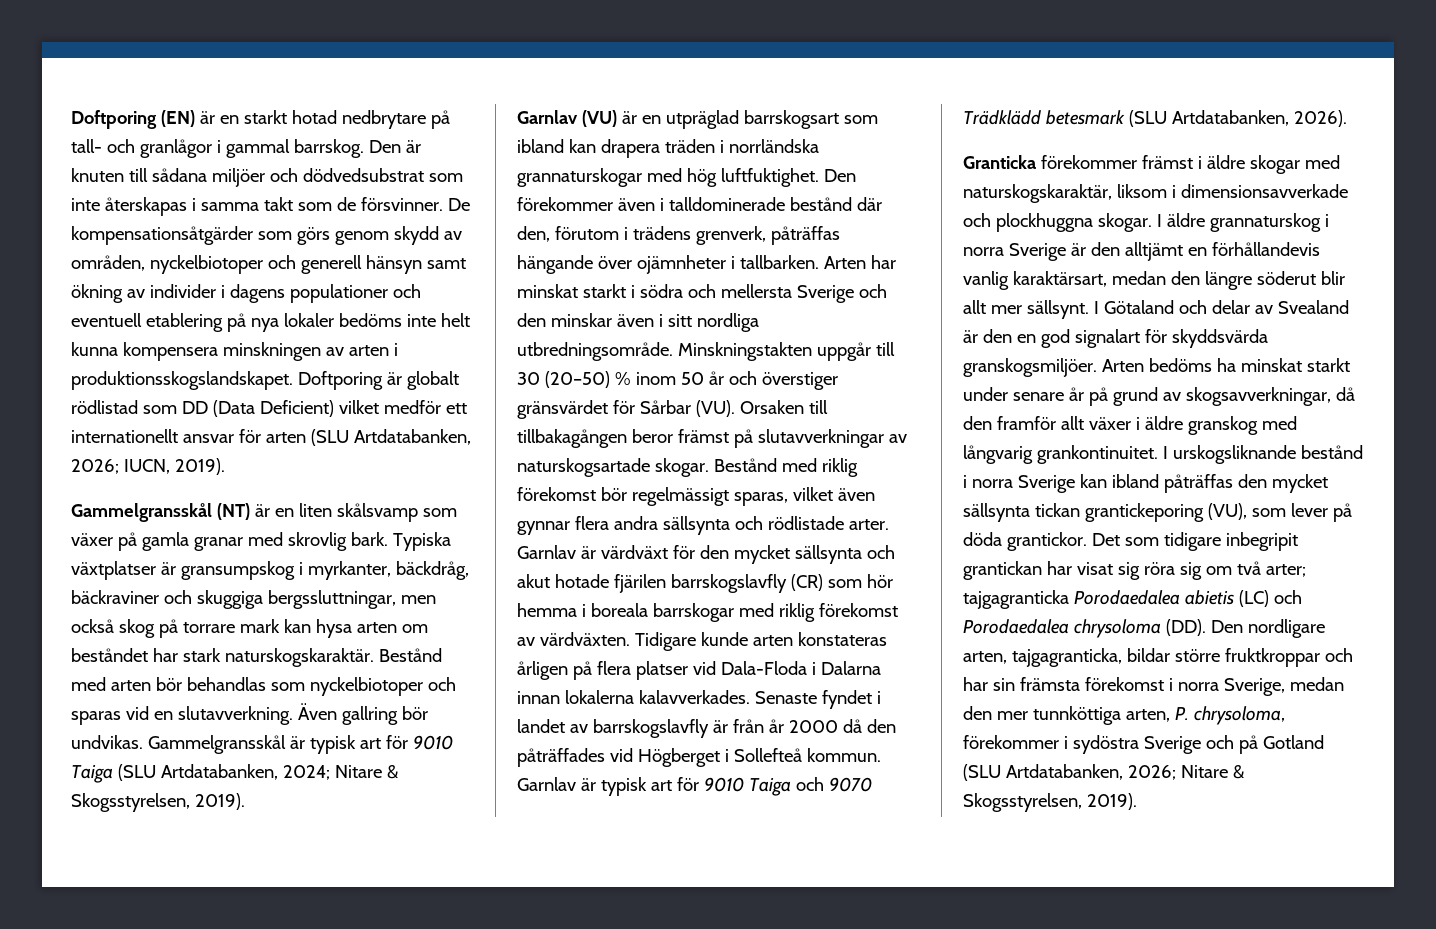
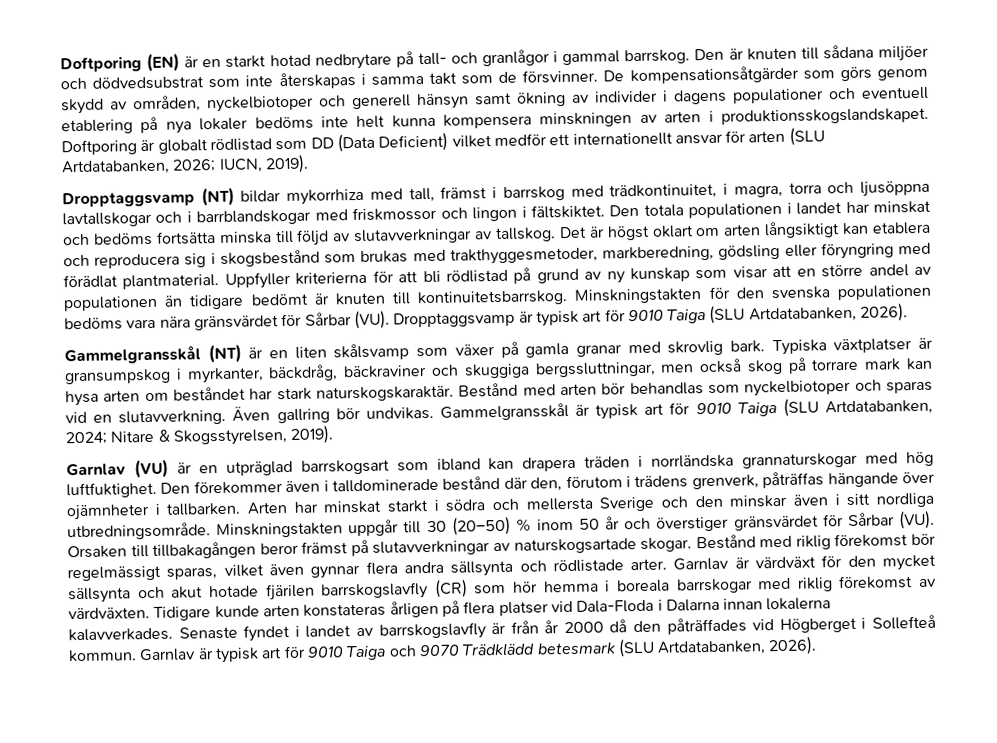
(225, 466) none -> [62,180,931,208] [62,200,931,228] [62,221,932,246] [63,242,932,269] [63,264,932,290] [63,284,932,312] [64,303,909,331] // Dropptaggsvamp (NT) bildar mykorrhiza med tall, främst i barrskog med trädkontinuitet, i magra, torra och ljusöppna lavtallskogar och i barrblandskogar med friskmossor och lingon i fältskiktet. Den totala populationen i landet har minskat och bedöms fortsätta minska till följd av slutavverkningar av tallskog. Det är högst oklart om arten långsiktigt kan etablera och reproducera sig i skogsbestånd som brukas med trakthyggesmetoder, markberedning, gödsling eller föryngring med förädlat plantmaterial. Uppfyller kriterierna för att bli rödlistad på grund av ny kunskap som visar att en större andel av populationen än tidigare bedömt är knuten till kontinuitetsbarrskog. Minskningstakten för den svenska populationen bedöms vara nära gränsvärdet för Sårbar (VU). Dropptaggsvamp är typisk art för 9010 Taiga (SLU Artdatabanken, 2026).
[963,155,1340,174] [963,184,1348,203] [963,213,1329,232] [963,242,1320,261] [963,271,1345,290] [963,300,1349,319] [963,329,1268,348] [963,358,1350,377] [963,387,1355,406] [963,416,1297,435] [963,445,1363,464] [963,474,1328,493] [963,503,1352,522] [963,532,1298,551] [963,561,1306,580] [963,590,1302,609] [963,619,1325,638] [963,648,1353,667] [963,677,1344,696] [963,706,1285,725] [963,735,1324,754] [963,764,1244,781] [963,793,1137,812] // Granticka förekommer främst i äldre skogar med naturskogskaraktär, liksom i dimensionsavverkade och plockhuggna skogar. I äldre grannaturskog i norra Sverige är den alltjämt en förhållandevis vanlig karaktärsart, medan den längre söderut blir allt mer sällsynt. I Götaland och delar av Svealand är den en god signalart för skyddsvärda granskogsmiljöer. Arten bedöms ha minskat starkt under senare år på grund av skogsavverkningar, då den framför allt växer i äldre granskog med långvarig grankontinuitet. I urskogsliknande bestånd i norra Sverige kan ibland påträffas den mycket sällsynta tickan grantickeporing (VU), som lever på döda grantickor. Det som tidigare inbegripit grantickan har visat sig röra sig om två arter; tajgagranticka Porodaedalea abietis (LC) och Porodaedalea chrysoloma (DD). Den nordligare arten, tajgagranticka, bildar större fruktkroppar och har sin främsta förekomst i norra Sverige, medan den mer tunnköttiga arten, P. chrysoloma, förekommer i sydöstra Sverige och på Gotland (SLU Artdatabanken, 2026; Nitare & Skogsstyrelsen, 2019). -> (818, 646) none

